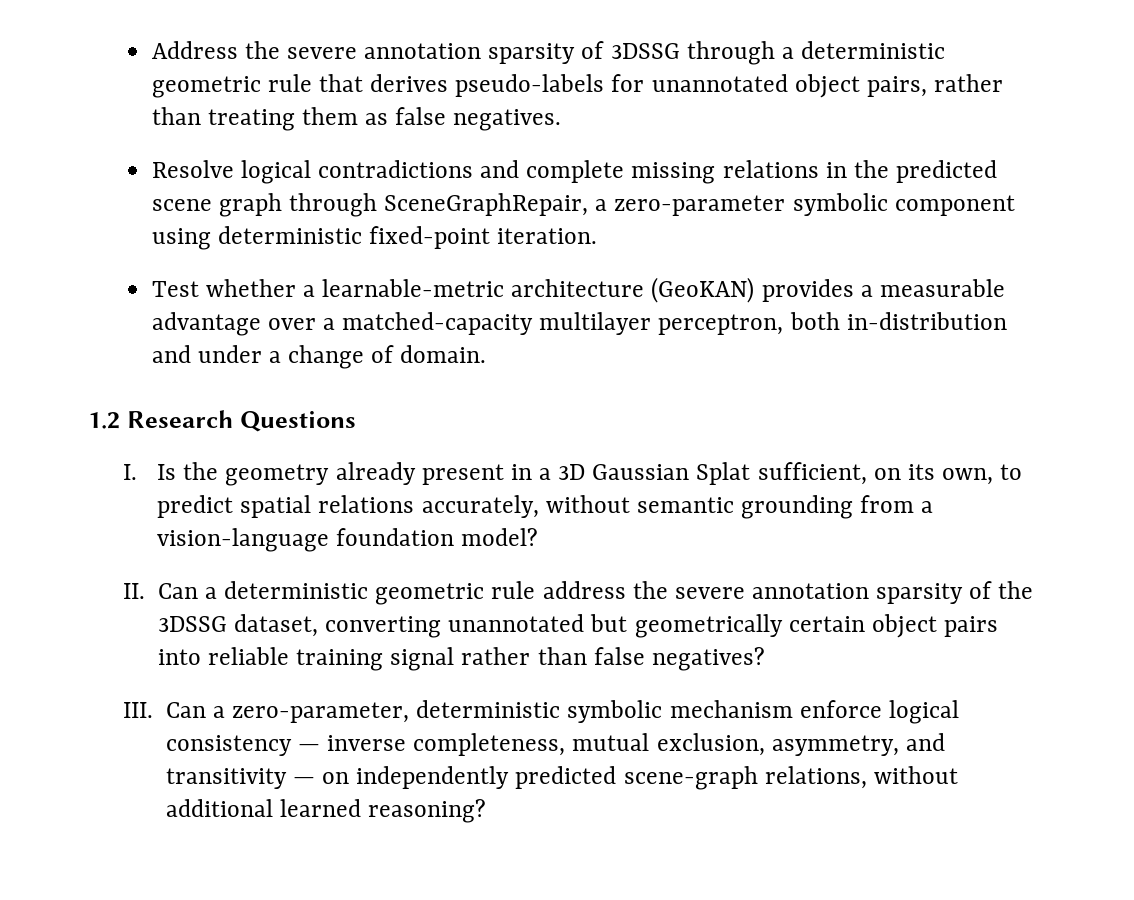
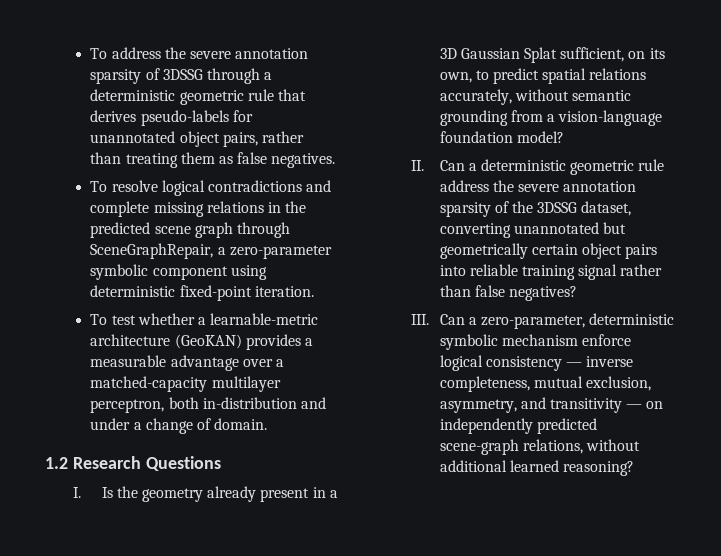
[151,41,238,59] Address -> [90,47,161,59] To address
[151,160,234,178] Resolve -> [90,180,158,192] To resolve
[151,281,199,297] Test -> [90,314,136,325] To test

